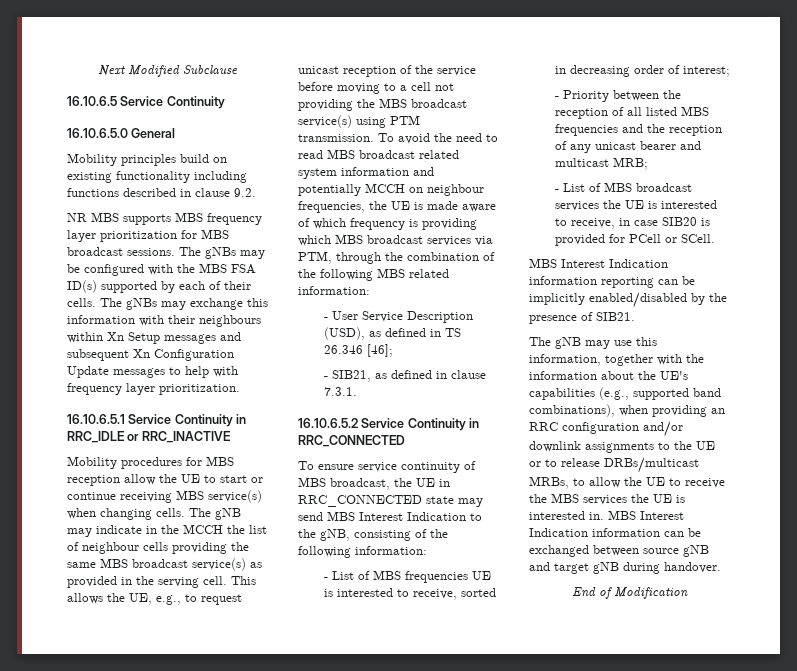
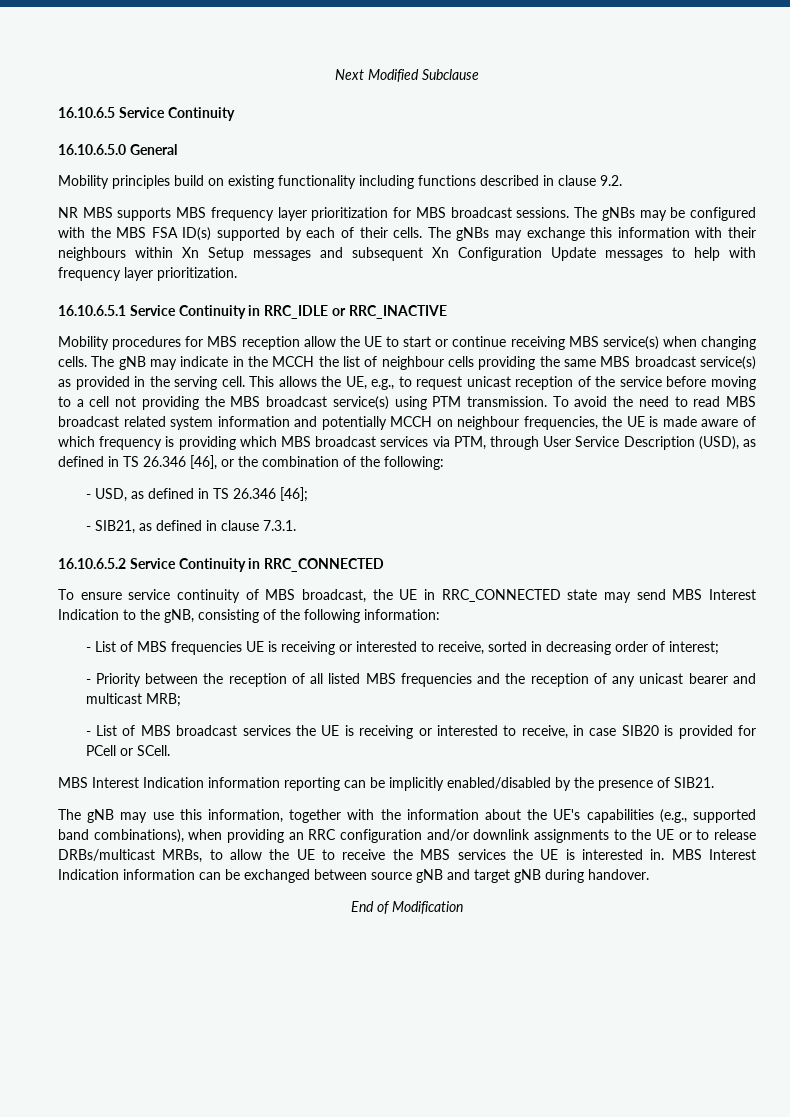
[385,252,495,261] [298,268,449,281] [298,286,370,295] [323,311,473,323] [323,327,365,340] the combination of the following MBS related information: // - User Service Description (USD), -> [543,436,757,450] [58,455,444,470] [85,488,127,502] User Service Description (USD), as defined in TS 26.346 [46], or the combination of the following: // - USD,
(333, 593) none -> [280,641,352,655] receiving or
(657, 205) none -> [359,725,432,739] receiving or

